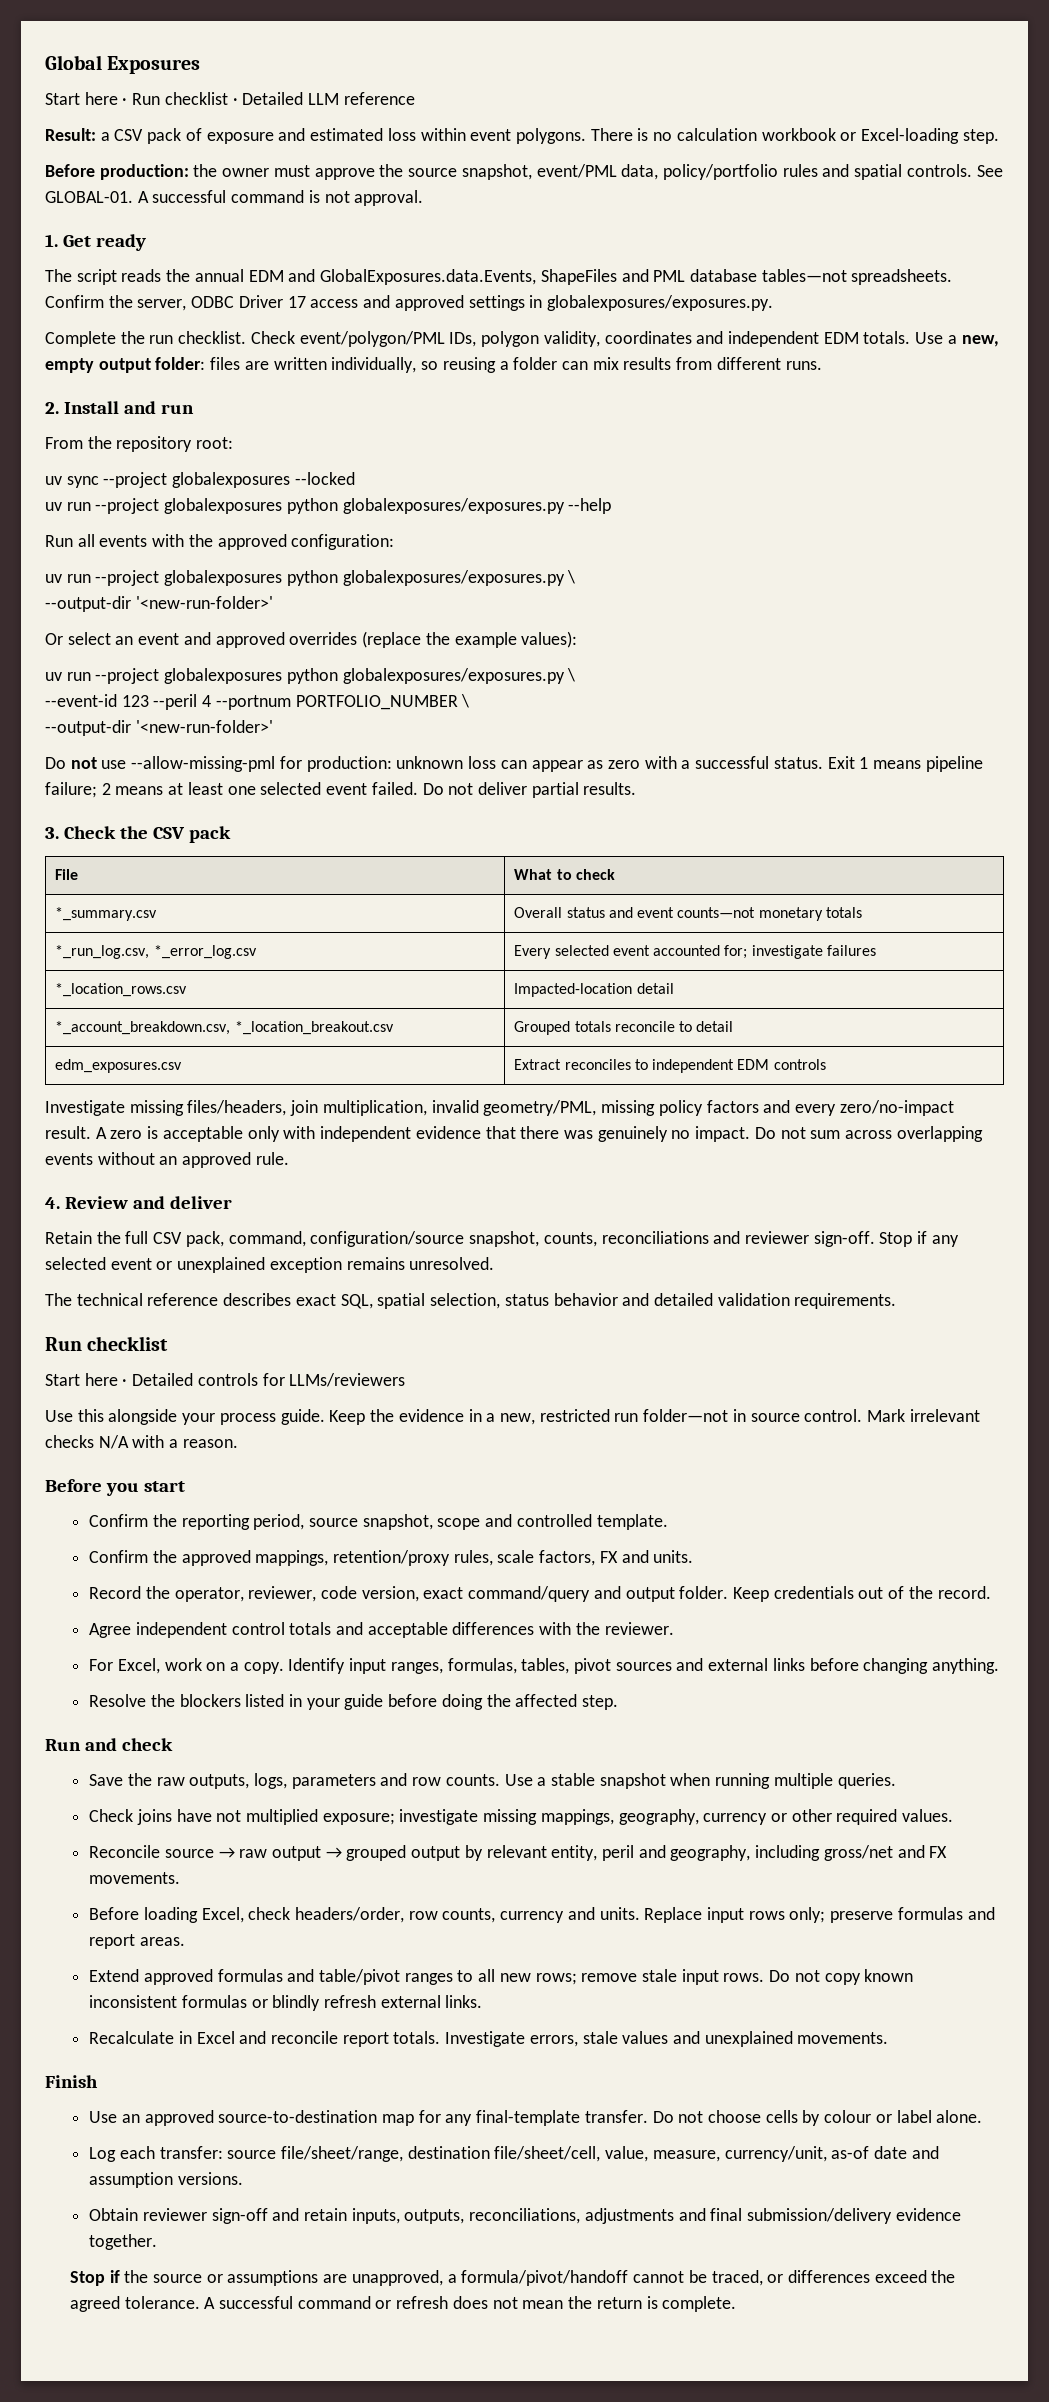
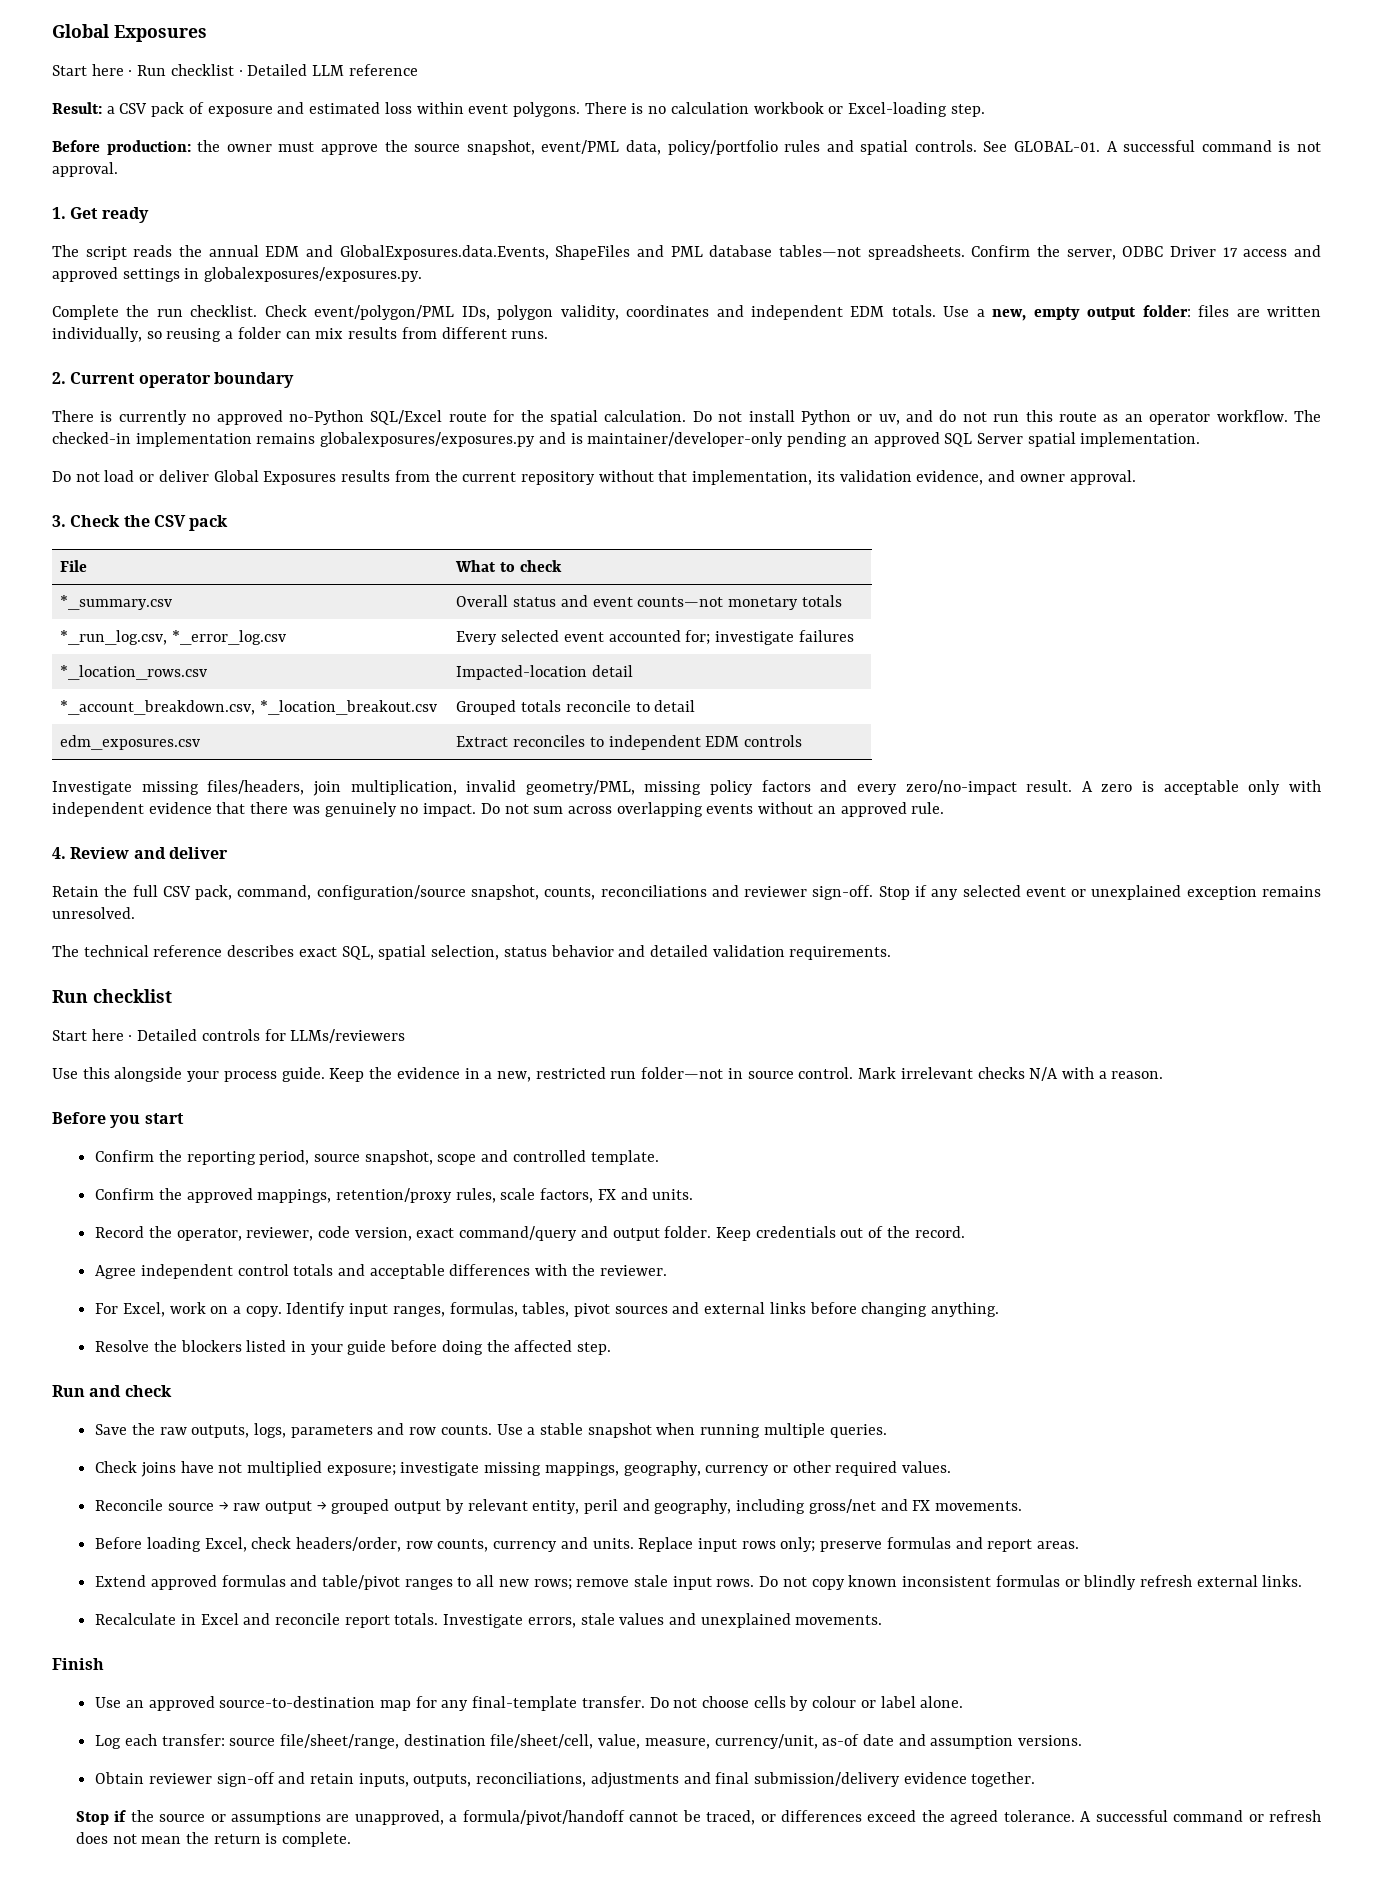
[63,401,194,414] [45,436,234,452] [45,472,355,488] [45,498,612,514] [45,534,395,550] [45,570,576,586] [45,596,273,612] [45,631,578,648] [45,668,576,684] [45,694,470,710] [45,720,273,736] [45,756,983,772] [45,782,637,798] Install and run // From the repository root: // uv sync --project globalexposures --locked // uv run --project globalexposures python globalexposures/exposures.py --help // Run all events with the approved configuration: // uv run --project globalexposures python globalexposures/exposures.py \ // --output-dir '<new-run-folder>' // Or select an event and approved overrides (replace the example values): // uv run --project globalexposures python globalexposures/exposures.py \ // --event-id 123 --peril 4 --portnum PORTFOLIO_NUMBER \ // --output-dir '<new-run-folder>' // Do not use --allow-missing-pml for production: unknown loss can appear as zero with a successful status. Exit 1 means pipeline failure; 2 means at least one selected event failed. Do not deliver partial results. -> [70,372,294,388] [52,410,1321,425] [52,432,1201,447] [52,470,1136,485] Current operator boundary // There is currently no approved no-Python SQL/Excel route for the spatial calculation. Do not install Python or uv, and do not run this route as an operator workflow. The checked-in implementation remains globalexposures/exposures.py and is maintainer/developer-only pending an approved SQL Server spatial implementation. // Do not load or deliver Global Exposures results from the current repository without that implementation, its validation evidence, and owner approval.

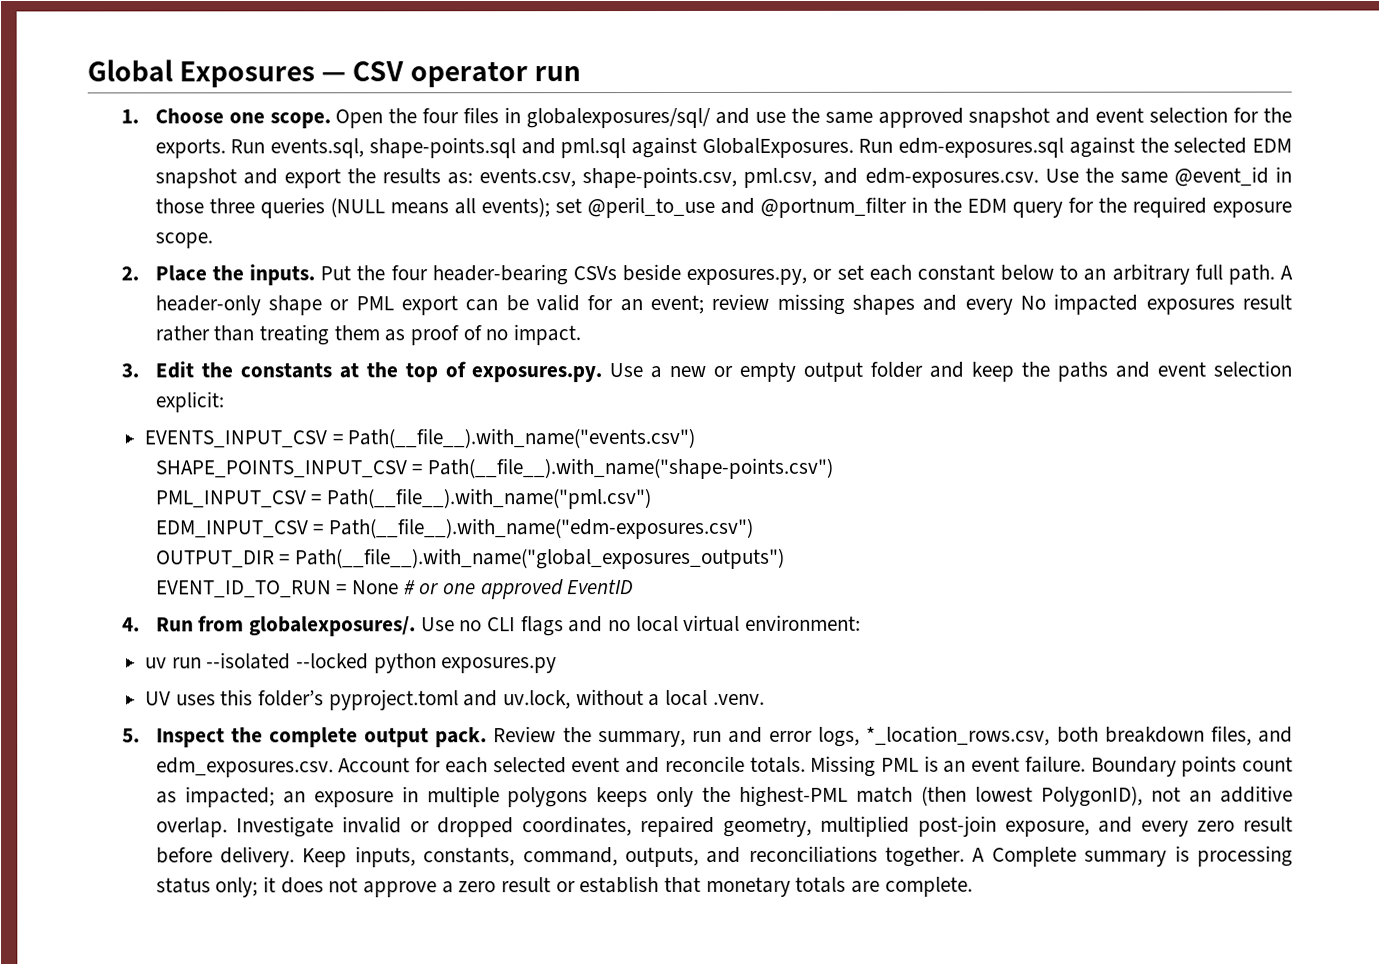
[52,24,207,42] [52,64,418,76] [52,102,985,117] [52,140,1321,155] [52,162,118,177] [52,207,149,223] [52,245,1322,260] [52,267,423,282] [52,305,1322,321] [52,327,549,342] [52,372,294,388] [52,410,1321,425] [52,432,1201,447] [52,470,1136,485] [52,515,229,531] [60,560,88,572] [455,560,562,572] [60,595,173,610] [456,595,842,610] [60,630,287,645] [456,630,854,645] [60,665,208,680] [456,665,634,680] [60,700,438,715] [456,700,696,715] [60,735,201,750] [456,735,803,750] [52,780,1321,796] [52,802,945,817] [52,847,228,859] [52,885,1322,900] [52,907,135,919] [52,945,892,960] [52,989,172,1003] [52,1029,406,1043] [52,1067,1164,1082] [52,1112,184,1128] [95,1150,659,1165] [95,1188,694,1203] [95,1226,965,1241] [95,1264,667,1279] [95,1302,1000,1317] [95,1340,612,1355] [52,1385,172,1397] [95,1423,887,1438] [95,1461,952,1477] [95,1499,1023,1514] [95,1537,1080,1552] [95,1575,1303,1590] [95,1613,883,1628] [52,1658,104,1670] [95,1696,964,1711] [95,1734,1083,1749] [95,1772,1036,1788] [75,1810,1321,1825] [75,1832,278,1844] Global Exposures // Start here · Run checklist · Detailed LLM reference // Result: a CSV pack of exposure and estimated loss within event polygons. There is no calculation workbook or Excel-loading step. // Before production: the owner must approve the source snapshot, event/PML data, policy/portfolio rules and spatial controls. See GLOBAL-01. A successful command is not approval. // 1. Get ready // The script reads the annual EDM and GlobalExposures.data.Events, ShapeFiles and PML database tables—not spreadsheets. Confirm the server, ODBC Driver 17 access and approved settings in globalexposures/exposures.py. // Complete the run checklist. Check event/polygon/PML IDs, polygon validity, coordinates and independent EDM totals. Use a new, empty output folder: files are written individually, so reusing a folder can mix results from different runs. // 2. Current operator boundary // There is currently no approved no-Python SQL/Excel route for the spatial calculation. Do not install Python or uv, and do not run this route as an operator workflow. The checked-in implementation remains globalexposures/exposures.py and is maintainer/developer-only pending an approved SQL Server spatial implementation. // Do not load or deliver Global Exposures results from the current repository without that implementation, its validation evidence, and owner approval. // 3. Check the CSV pack // File | What to check // *_summary.csv | Overall status and event counts—not monetary totals // *_run_log.csv, *_error_log.csv | Every selected event accounted for; investigate failures // *_location_rows.csv | Impacted-location detail // *_account_breakdown.csv, *_location_breakout.csv | Grouped totals reconcile to detail // edm_exposures.csv | Extract reconciles to independent EDM controls // Investigate missing files/headers, join multiplication, invalid geometry/PML, missing policy factors and every zero/no-impact result. A zero is acceptable only with independent evidence that there was genuinely no impact. Do not sum across overlapping events without an approved rule. // 4. Review and deliver // Retain the full CSV pack, command, configuration/source snapshot, counts, reconciliations and reviewer sign-off. Stop if any selected event or unexplained exception remains unresolved. // The technical reference describes exact SQL, spatial selection, status behavior and detailed validation requirements. // Run checklist // Start here · Detailed controls for LLMs/reviewers // Use this alongside your process guide. Keep the evidence in a new, restricted run folder—not in source control. Mark irrelevant checks N/A with a reason. // Before you start // Confirm the reporting period, source snapshot, scope and controlled template. // Confirm the approved mappings, retention/proxy rules, scale factors, FX and units. // Record the operator, reviewer, code version, exact command/query and output folder. Keep credentials out of the record. // Agree independent control totals and acceptable differences with the reviewer. // For Excel, work on a copy. Identify input ranges, formulas, tables, pivot sources and external links before changing anything. // Resolve the blockers listed in your guide before doing the affected step. // Run and check // Save the raw outputs, logs, parameters and row counts. Use a stable snapshot when running multiple queries. // Check joins have not multiplied exposure; investigate missing mappings, geography, currency or other required values. // Reconcile source → raw output → grouped output by relevant entity, peril and geography, including gross/net and FX movements. // Before loading Excel, check headers/order, row counts, currency and units. Replace input rows only; preserve formulas and report areas. // Extend approved formulas and table/pivot ranges to all new rows; remove stale input rows. Do not copy known inconsistent formulas or blindly refresh external links. // Recalculate in Excel and reconcile report totals. Investigate errors, stale values and unexplained movements. // Finish // Use an approved source-to-destination map for any final-template transfer. Do not choose cells by colour or label alone. // Log each transfer: source file/sheet/range, destination file/sheet/cell, value, measure, currency/unit, as-of date and assumption versions. // Obtain reviewer sign-off and retain inputs, outputs, reconciliations, adjustments and final submission/delivery evidence together. // Stop if the source or assumptions are unapproved, a formula/pivot/handoff cannot be traced, or differences exceed the agreed tolerance. A successful command or refresh does not mean the return is -> [87,59,581,88] [120,106,1293,129] [154,136,1293,159] [154,166,1292,189] [154,196,1292,219] [154,232,213,249] [120,263,1293,286] [154,293,1292,316] [154,324,582,346] [120,360,1292,383] [154,391,224,413] [143,427,696,449] [154,457,834,480] [155,488,653,510] [155,517,755,540] [155,547,786,570] [155,579,634,600] [121,614,862,637] [144,652,558,674] [144,689,765,711] [121,725,1293,748] [155,755,1293,778] [155,785,1294,808] [155,815,1293,838] [155,845,1293,868] [155,876,881,898] Global Exposures — CSV operator run // 1. Choose one scope. Open the four files in globalexposures/sql/ and use the same approved snapshot and event selection for the exports. Run events.sql, shape-points.sql and pml.sql against GlobalExposures. Run edm-exposures.sql against the selected EDM snapshot and export the results as: events.csv, shape-points.csv, pml.csv, and edm-exposures.csv. Use the same @event_id in those three queries (NULL means all events); set @peril_to_use and @portnum_filter in the EDM query for the required exposure scope. // 2. Place the inputs. Put the four header-bearing CSVs beside exposures.py, or set each constant below to an arbitrary full path. A header-only shape or PML export can be valid for an event; review missing shapes and every No impacted exposures result rather than treating them as proof of no impact. // 3. Edit the constants at the top of exposures.py. Use a new or empty output folder and keep the paths and event selection explicit: // EVENTS_INPUT_CSV = Path(__file__).with_name("events.csv") // SHAPE_POINTS_INPUT_CSV = Path(__file__).with_name("shape-points.csv") // PML_INPUT_CSV = Path(__file__).with_name("pml.csv") // EDM_INPUT_CSV = Path(__file__).with_name("edm-exposures.csv") // OUTPUT_DIR = Path(__file__).with_name("global_exposures_outputs") // EVENT_ID_TO_RUN = None # or one approved EventID // 4. Run from globalexposures/. Use no CLI flags and no local virtual environment: // uv run --isolated --locked python exposures.py // UV uses this folder’s pyproject.toml and uv.lock, without a local .venv. // 5. Inspect the complete output pack. Review the summary, run and error logs, *_location_rows.csv, both breakdown files, and edm_exposures.csv. Account for each selected event and reconcile totals. Missing PML is an event failure. Boundary points count as impacted; an exposure in multiple polygons keeps only the highest-PML match (then lowest PolygonID), not an additive overlap. Investigate invalid or dropped coordinates, repaired geometry, multiplied post-join exposure, and every zero result before delivery. Keep inputs, constants, command, outputs, and reconciliations together. A Complete summary is processing status only; it does not approve a zero result or establish that monetary totals are

